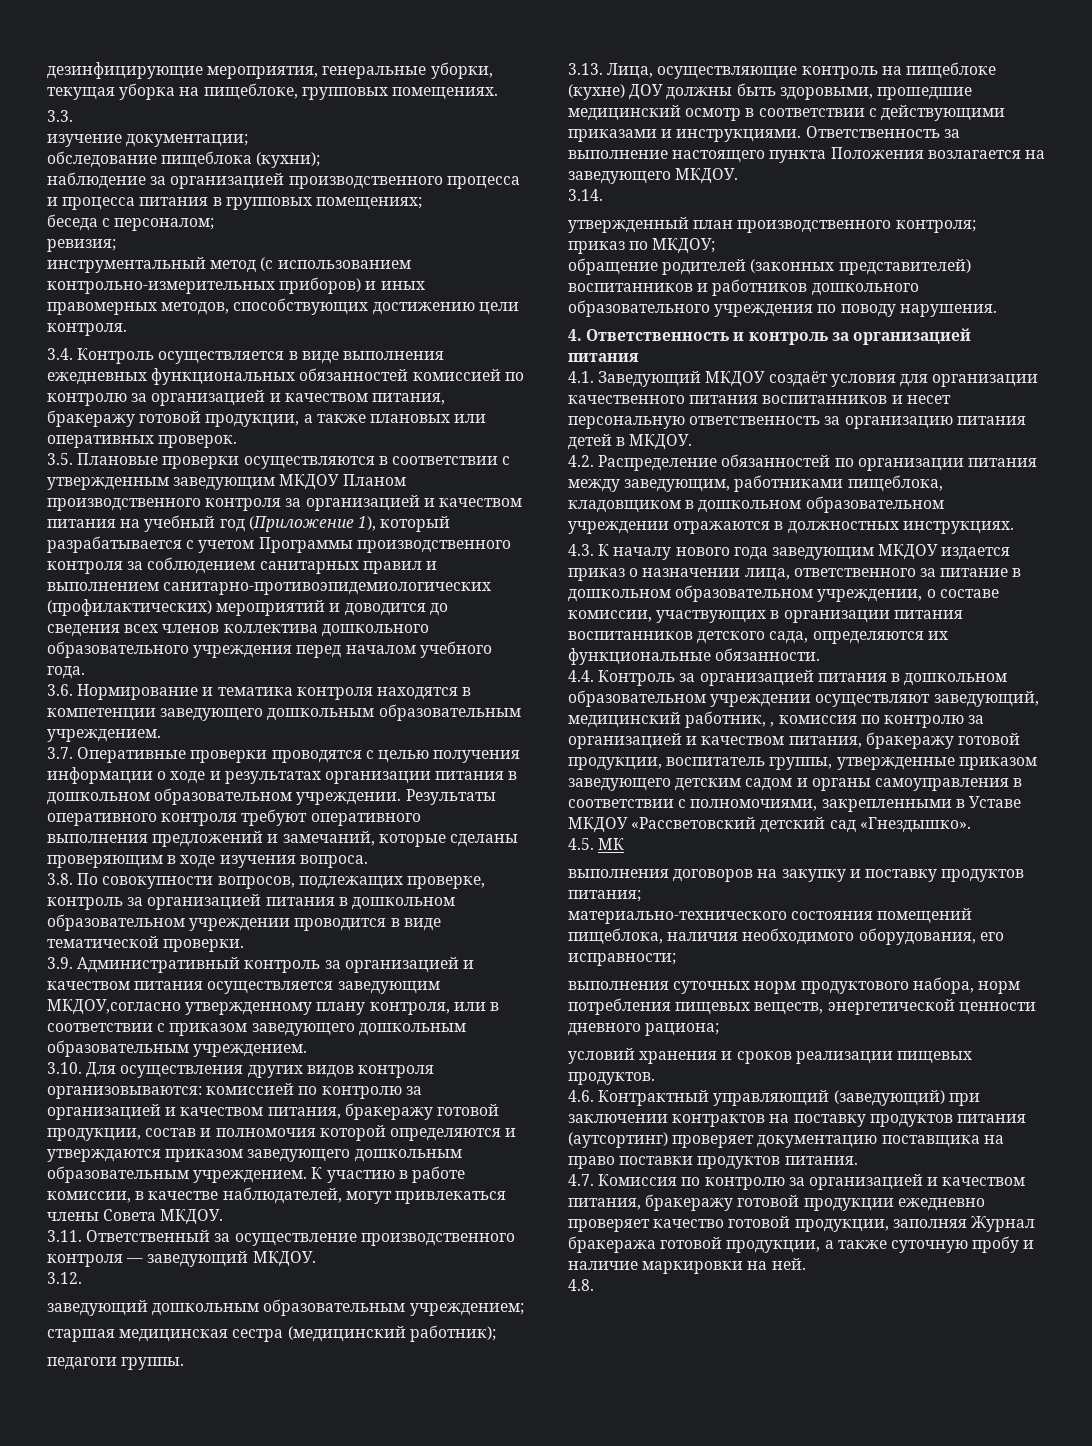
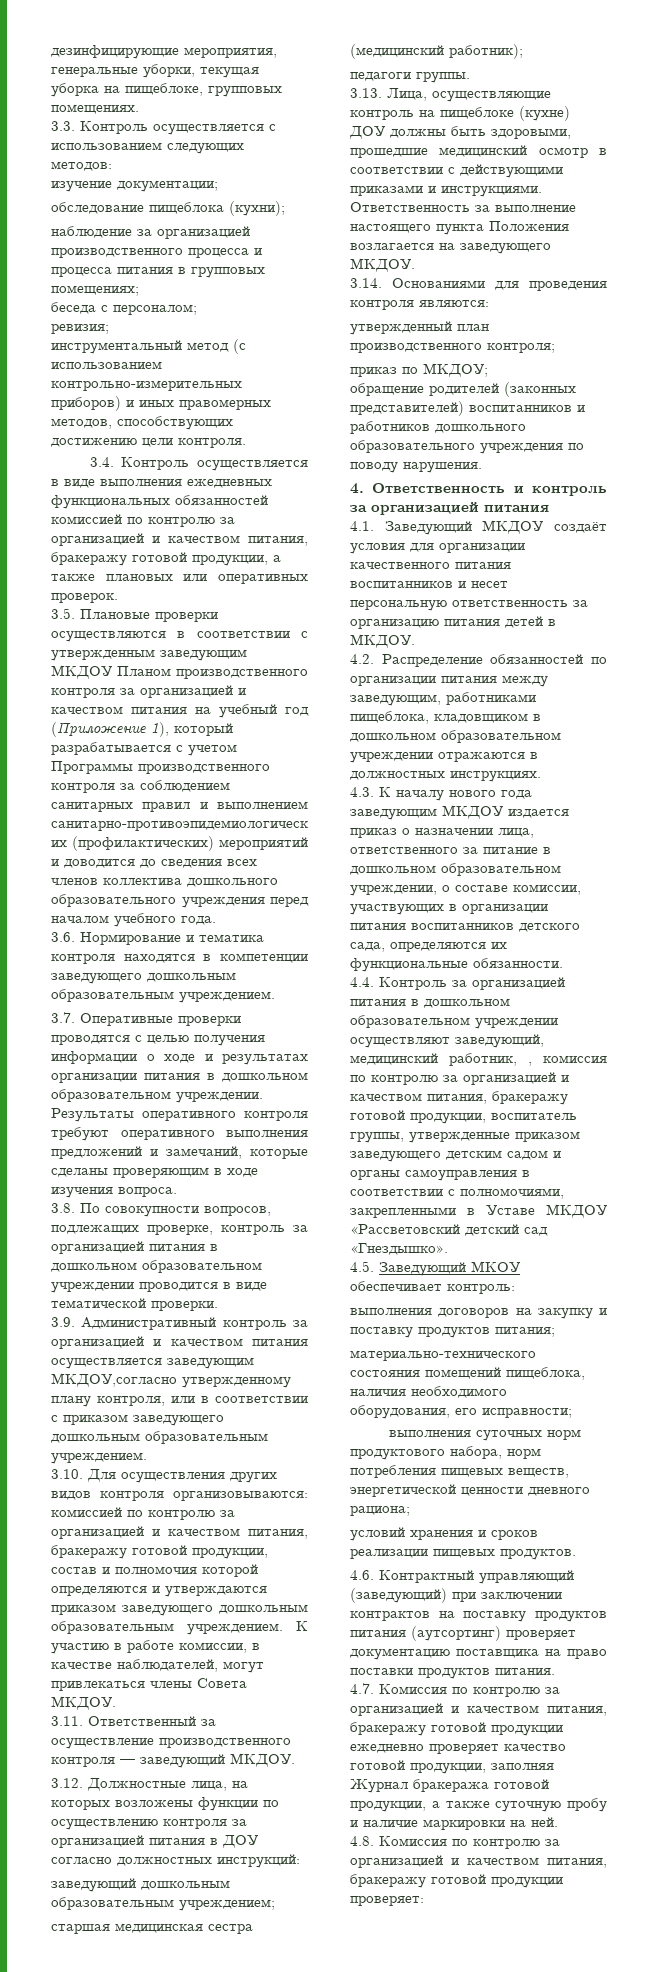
(73, 116) none -> [80,121,276,135] [51,142,244,154] [51,161,112,171] Контроль осуществляется с использованием следующих методов:
(82, 1278) none -> [87,1778,248,1791] [51,1797,279,1811] [51,1819,247,1830] [51,1835,258,1848] [51,1854,300,1868] Должностные лица, на которых возложены функции по осуществлению контроля за организацией питания в ДОУ согласно должностных инструкций:
(603, 195) none -> [392,278,607,291] [350,300,489,310] Основаниями для проведения контроля являются:
[598,838,625,850] МК -> [379,1261,520,1276] [350,1281,515,1294] Заведующий МКОУ обеспечивает контроль:
(594, 1285) none -> [379,1836,560,1849] [350,1855,607,1868] [350,1874,563,1888] [350,1896,424,1906] Комиссия по контролю за организацией и качеством питания, бракеражу готовой продукции проверяет:

